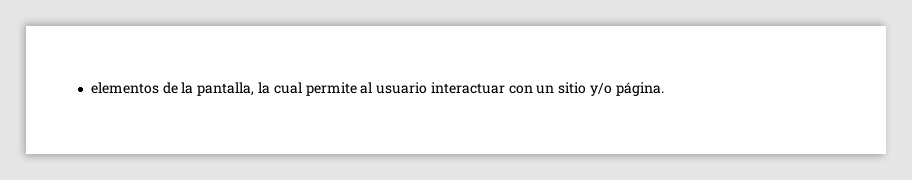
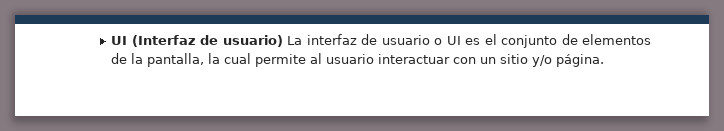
(90, 88) none -> [111,34,578,48] UI (Interfaz de usuario) La interfaz de usuario o UI es el conjunto de

